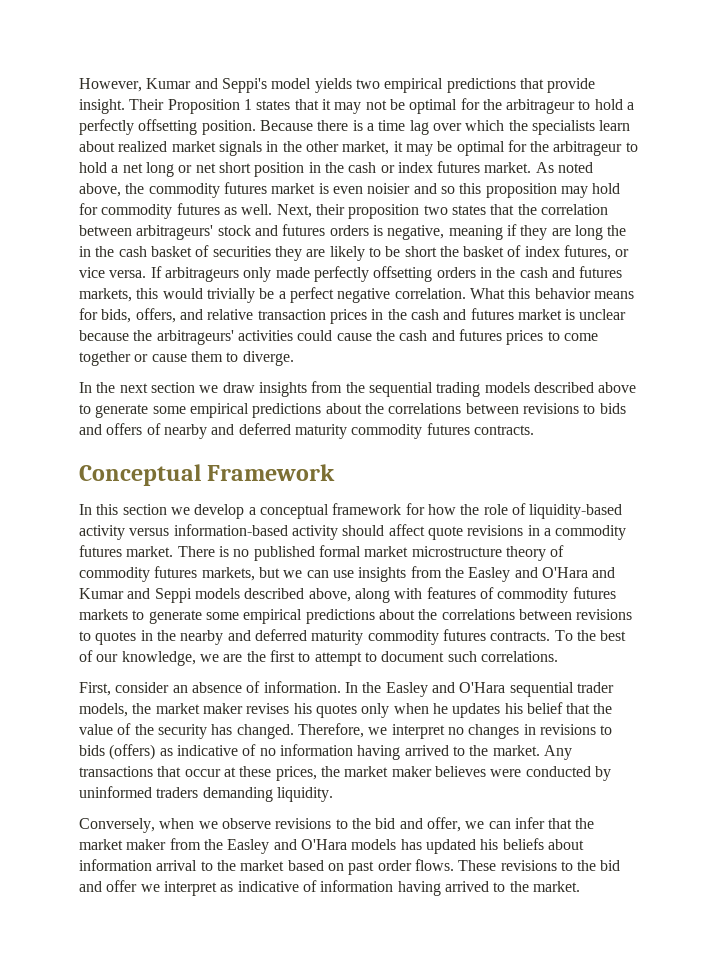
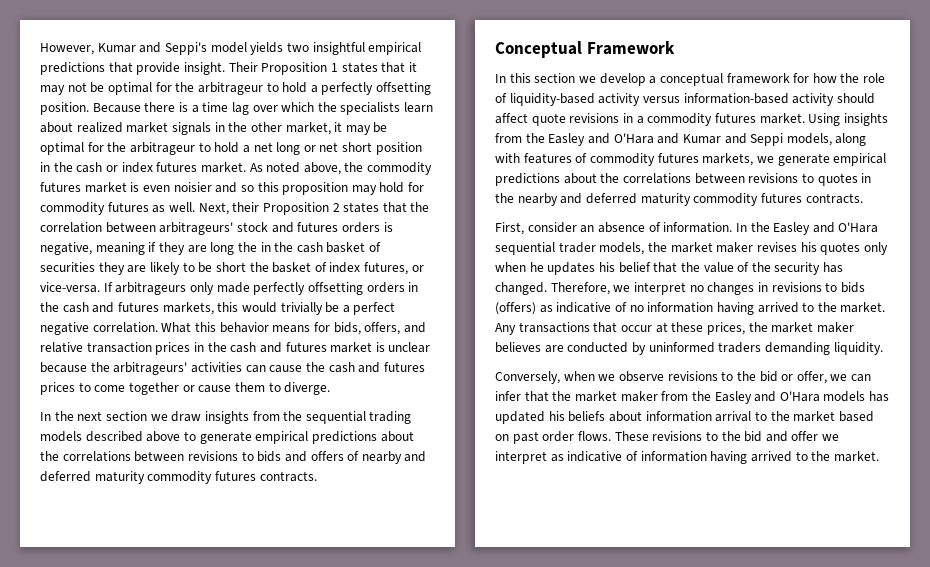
(380, 84) none -> [312,42,365,55] insightful
[348,204,448,219] proposition two -> [262,202,340,215] Proposition 2
[79,267,147,278] vice versa. -> [40,282,100,293] vice-versa.
[297,330,333,341] could -> [245,365,266,373] can
[152,406,186,414] some -> (252, 437) none
[177,545,565,561] [79,566,354,582] There is no published formal market microstructure theory of commodity futures markets, but we can use -> [808,113,841,126] Using
[194,588,351,602] models described above, -> [786,133,832,146] models,
[79,609,239,624] markets to generate some -> [702,153,830,166] markets, we generate
[554,630,627,641] [79,650,558,666] To the best of our knowledge, we are the first to attempt to document such correlations. -> (863, 198) none
[490,769,522,777] were -> [544,345,564,353] are
[399,818,423,829] and -> [781,374,794,381] or

